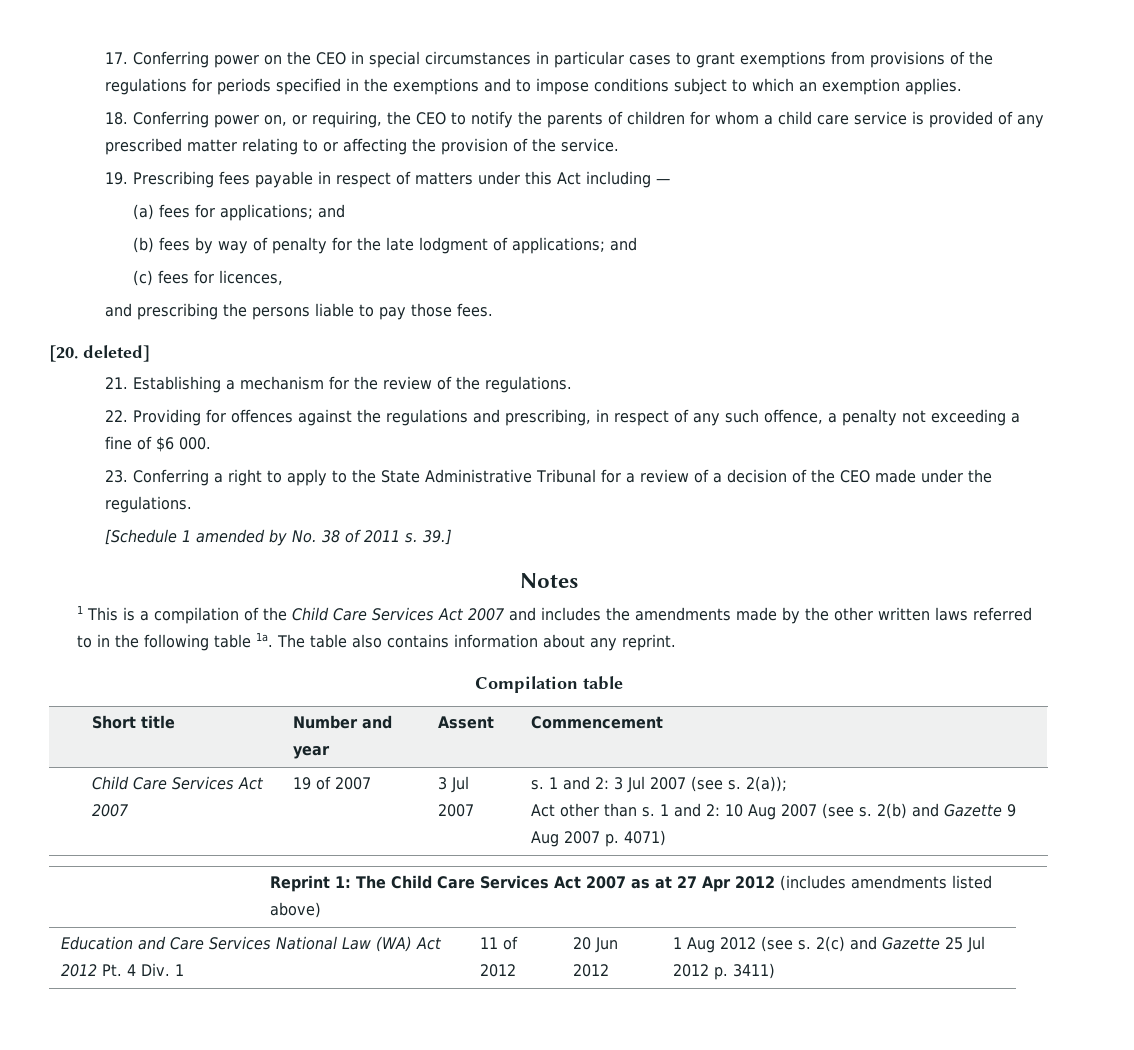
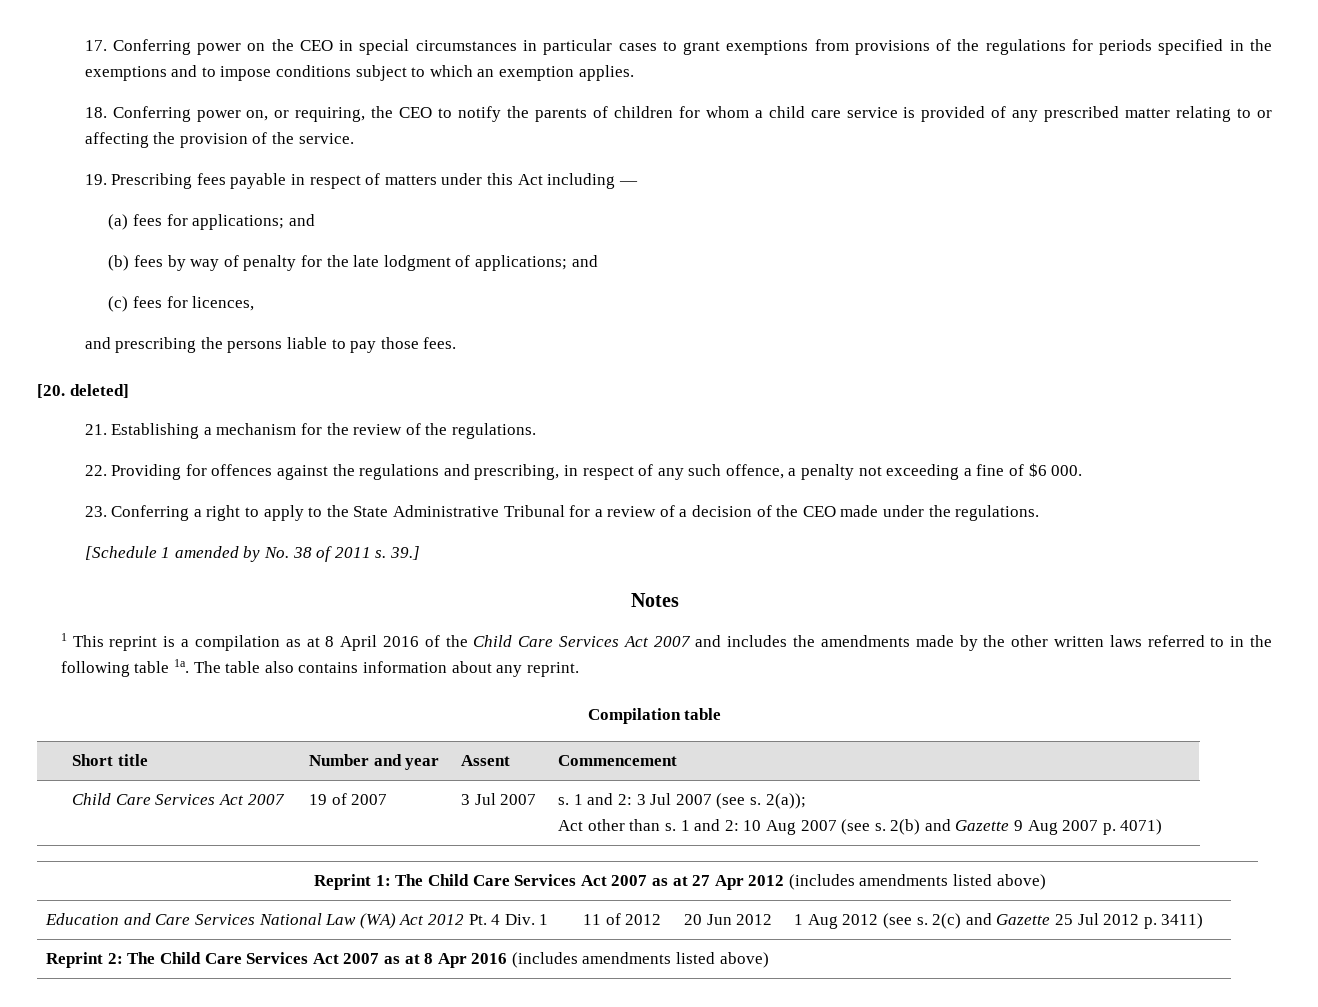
(118, 614) none -> [109,636,158,651] reprint
(239, 615) none -> [285,635,419,651] as at 8 April 2016
(775, 971) none -> [46,952,769,968] // Reprint 2: The Child Care Services Act 2007 as at 8 Apr 2016 (includes amendments listed above)

